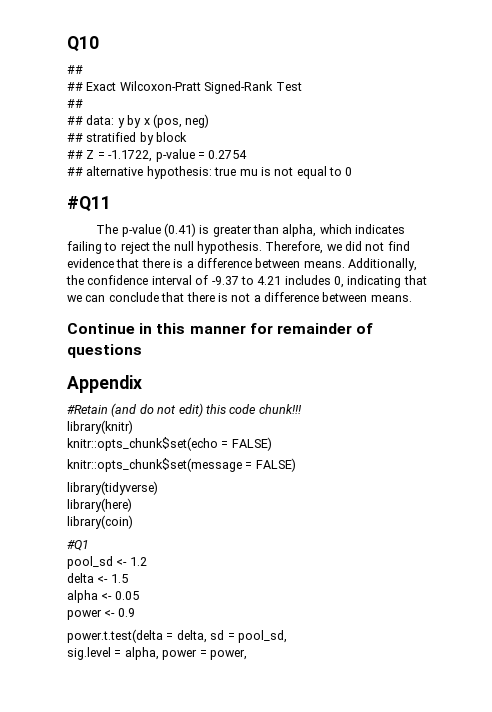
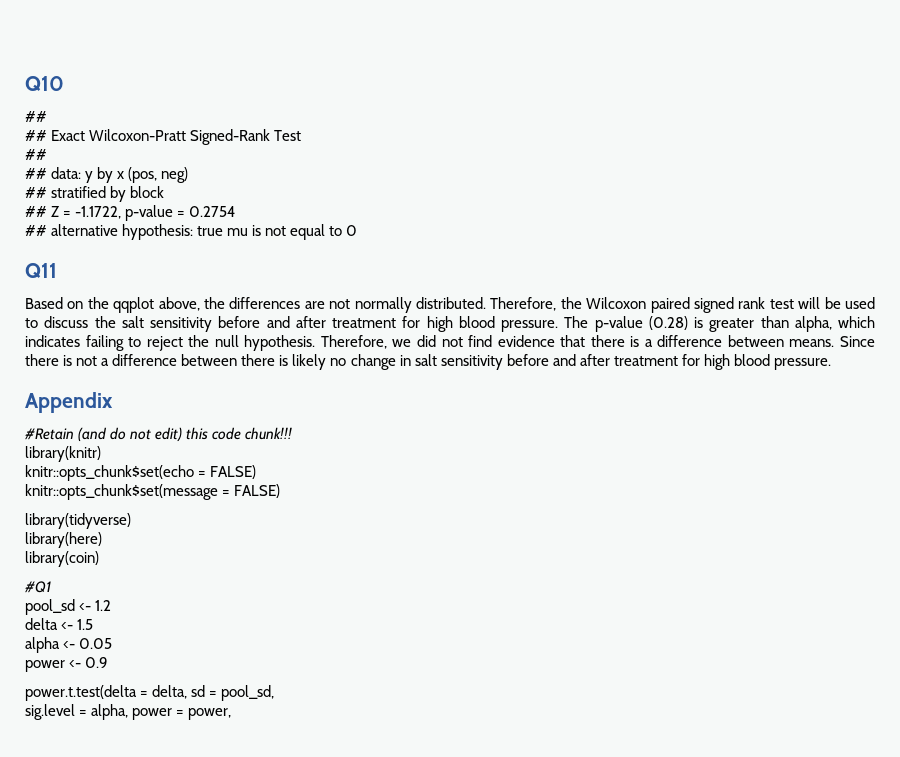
[67,196,111,212] #Q11 // -> [25,263,57,278] [25,297,875,313] [25,316,558,332] Q11 // Based on the qqplot above, the differences are not normally distributed. Therefore, the Wilcoxon paired signed rank test will be used to discuss the salt sensitivity before and after treatment for high blood pressure.
[163,223,196,237] (0.41) -> [648,316,688,330] (0.28)
[348,258,417,271] [66,275,427,288] [67,292,185,302] Additionally, the confidence interval of -9.37 to 4.21 includes 0, indicating that we can conclude that -> [839,336,875,347] Since
[370,295,412,302] [67,323,374,334] [67,344,142,358] means. // Continue in this manner for remainder of questions -> [241,354,832,370] there is likely no change in salt sensitivity before and after treatment for high blood pressure.

